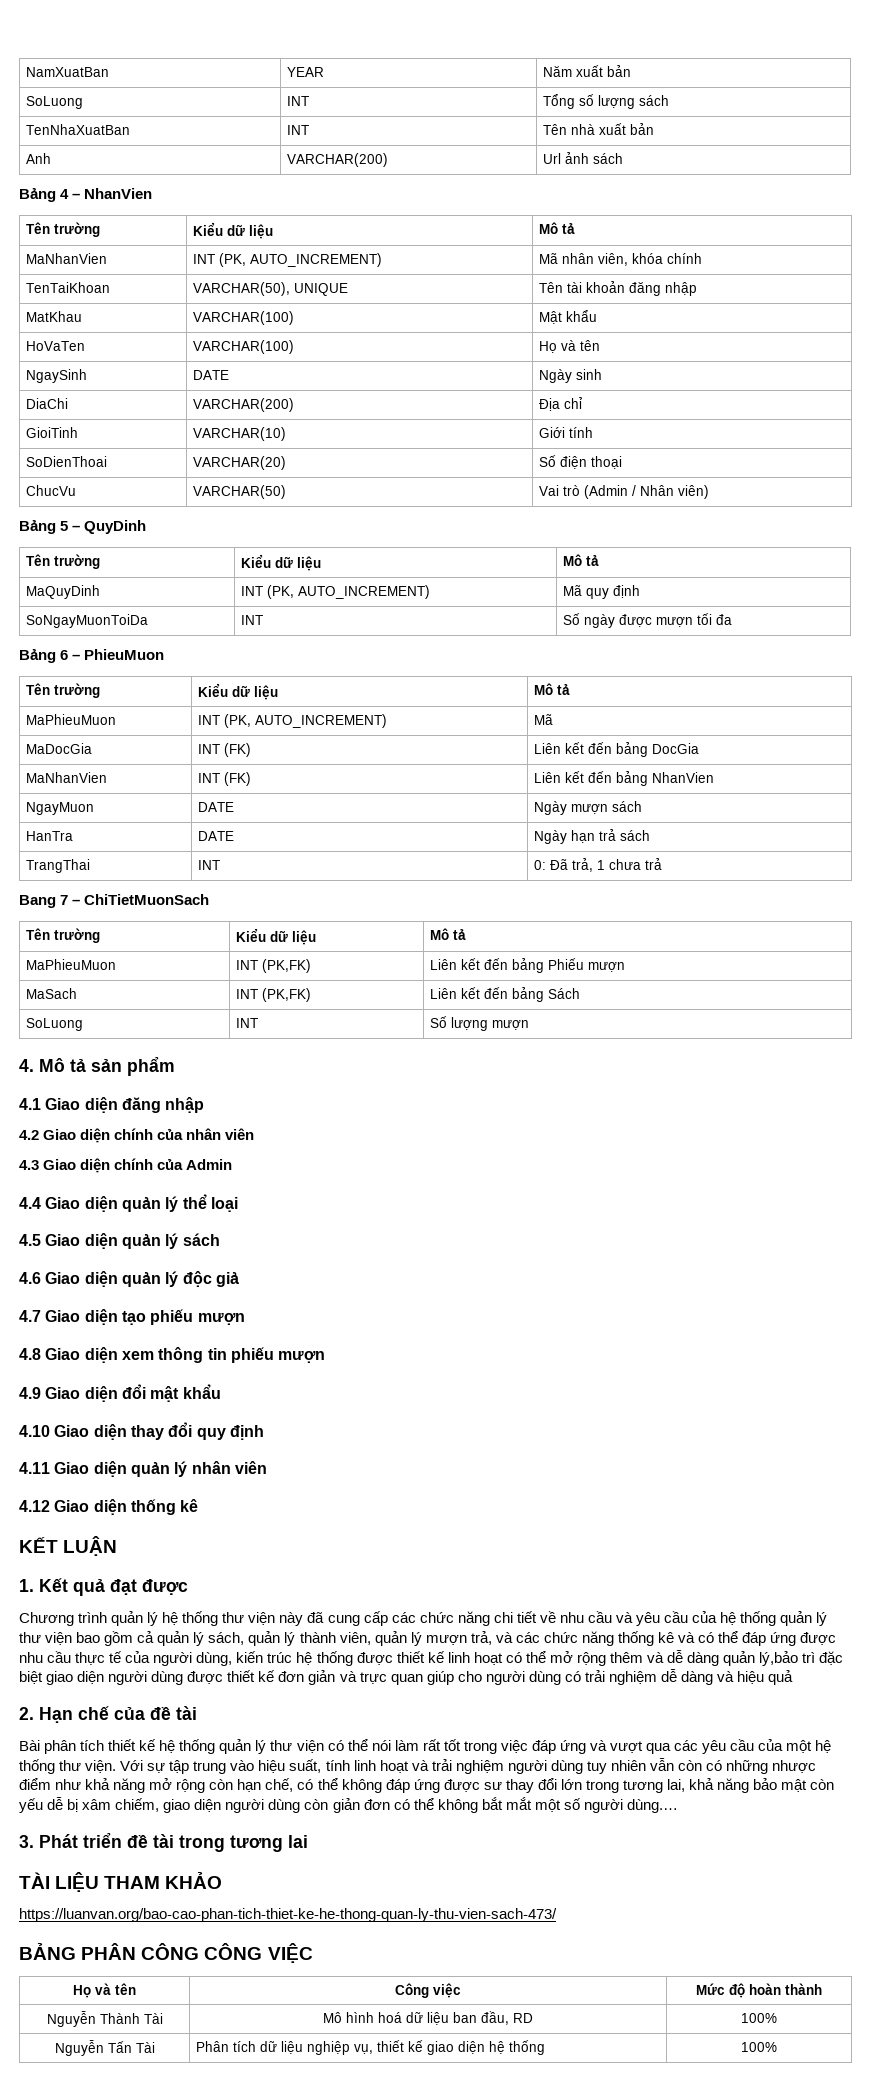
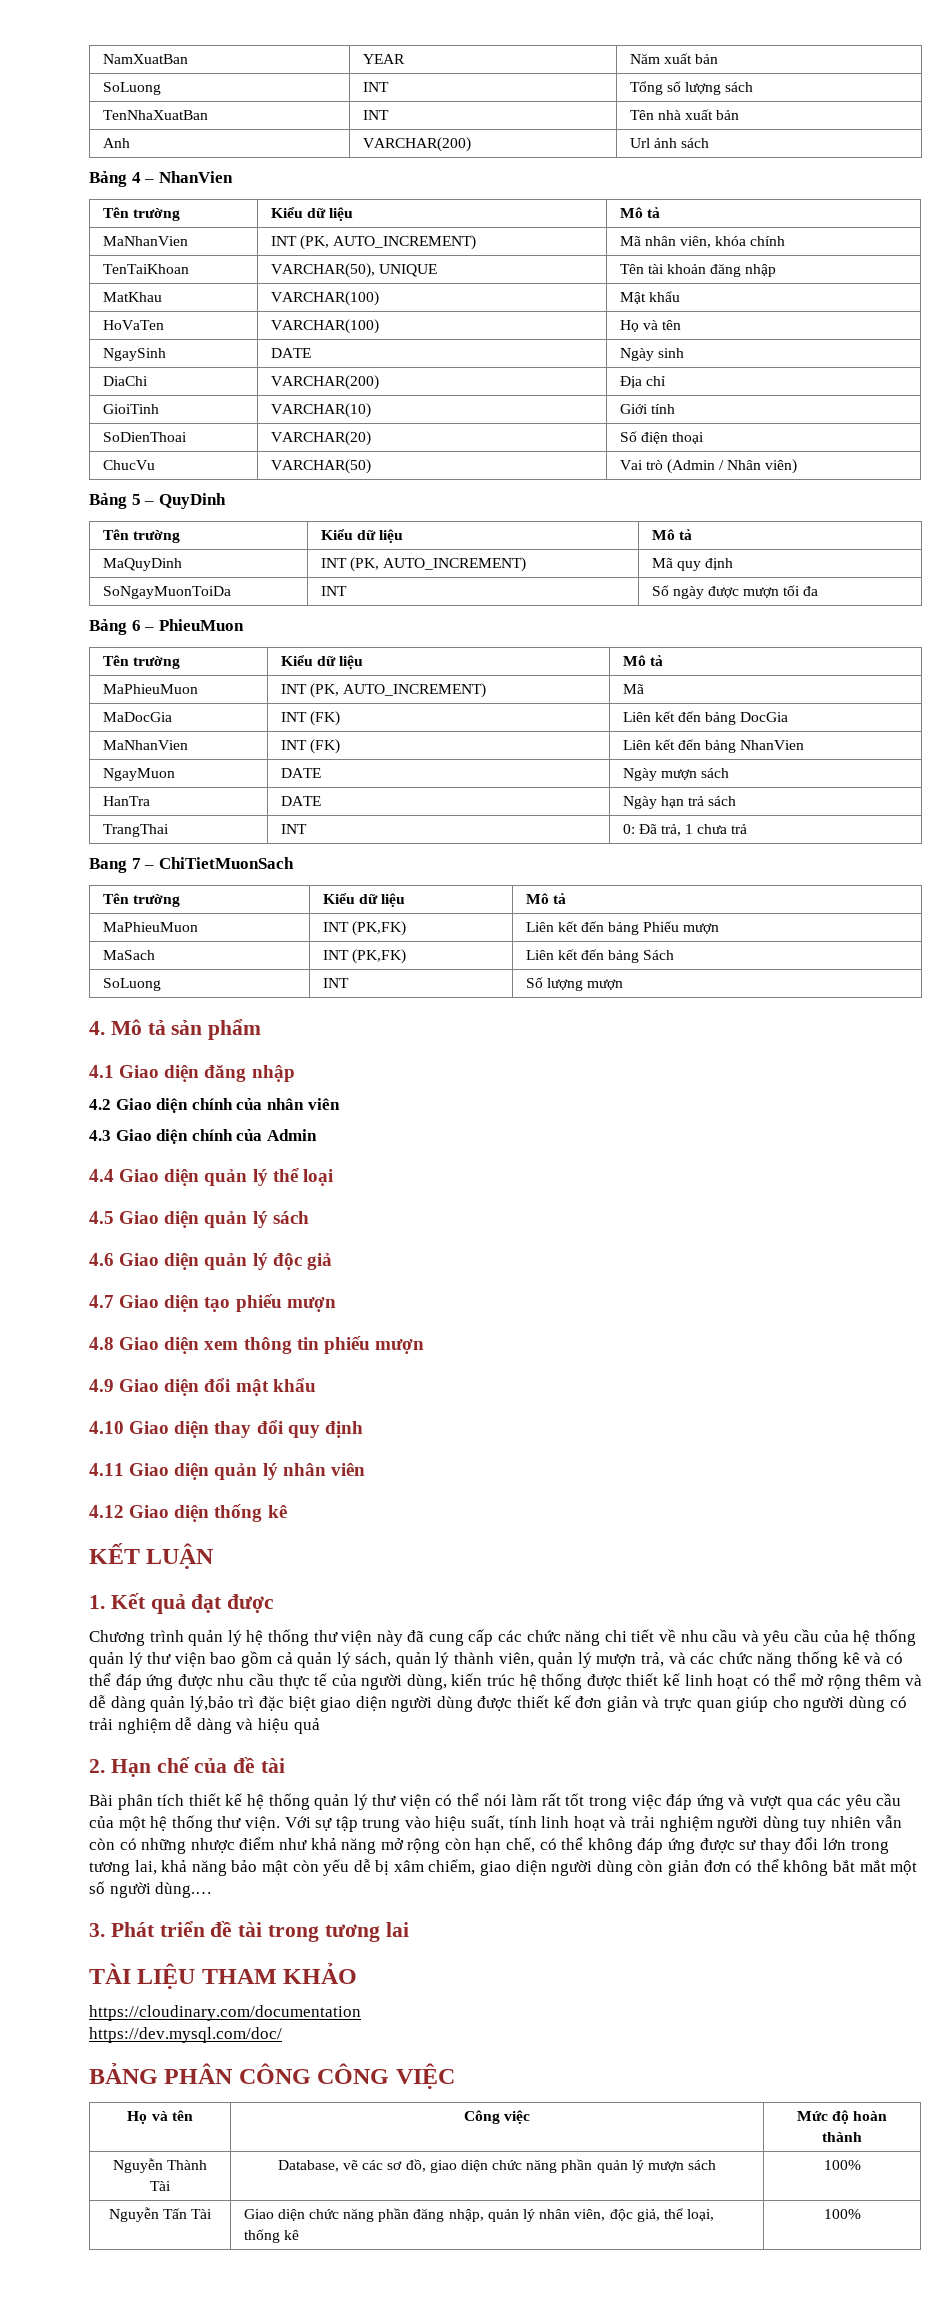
[19,1908,557,1922] https://luanvan.org/bao-cao-phan-tich-thiet-ke-he-thong-quan-ly-thu-vien-sach-473/ -> [89,2005,361,2021] [89,2027,282,2043] https://cloudinary.com/documentation // https://dev.mysql.com/doc/
[323,2011,533,2025] [741,2013,777,2023] [54,2040,155,2056] [196,2040,546,2055] Mô hình hoá dữ liệu ban đầu, RD | 100% // Nguyễn Tấn Tài | Phân tích dữ liệu nghiệp vụ, thiết kế giao diện hệ thống -> [277,2159,717,2173] [823,2160,861,2170] [108,2207,213,2222] [243,2208,715,2222] [243,2229,299,2243] Database, vẽ các sơ đồ, giao diện chức năng phần quản lý mượn sách | 100% // Nguyễn Tấn Tài | Giao diện chức năng phần đăng nhập, quản lý nhân viên, độc giả, thể loại, thống kê

